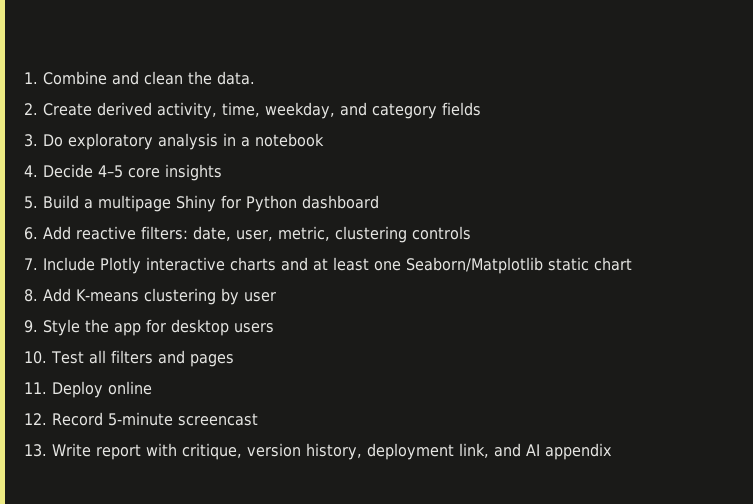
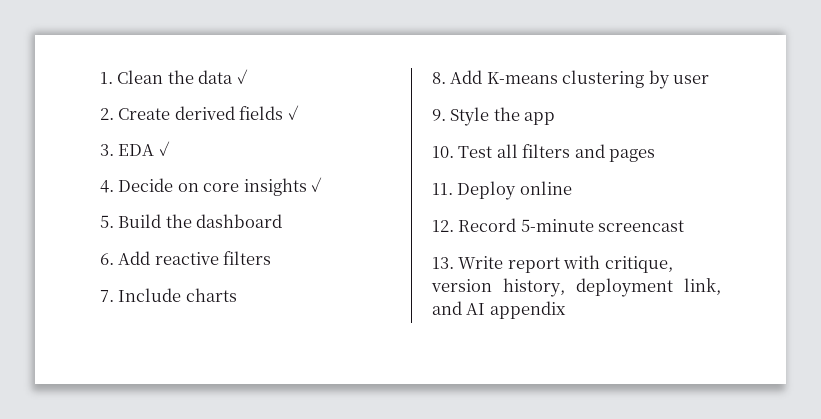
[43,71,255,85] [24,102,437,119] Combine and clean the data. // 2. Create derived activity, time, weekday, and category -> [117,69,248,84] [100,106,235,120] Clean the data ✓ // 2. Create derived
(481, 109) none -> [287,105,299,120] ✓
[43,133,324,150] Do exploratory analysis in a notebook -> [118,141,170,156] EDA ✓
[98,165,123,178] 4–5 -> [177,183,199,192] on
(222, 172) none -> [311,177,323,192] ✓
[84,195,297,212] a multipage Shiny for Python -> [165,214,192,228] the
[141,226,471,243] filters: date, user, metric, clustering controls -> [223,251,272,265] filters
[100,257,225,274] Plotly interactive -> (182, 295) none
[281,257,632,274] and at least one Seaborn/Matplotlib static chart -> (237, 295) none
[146,319,274,336] for desktop users -> (556, 118) none

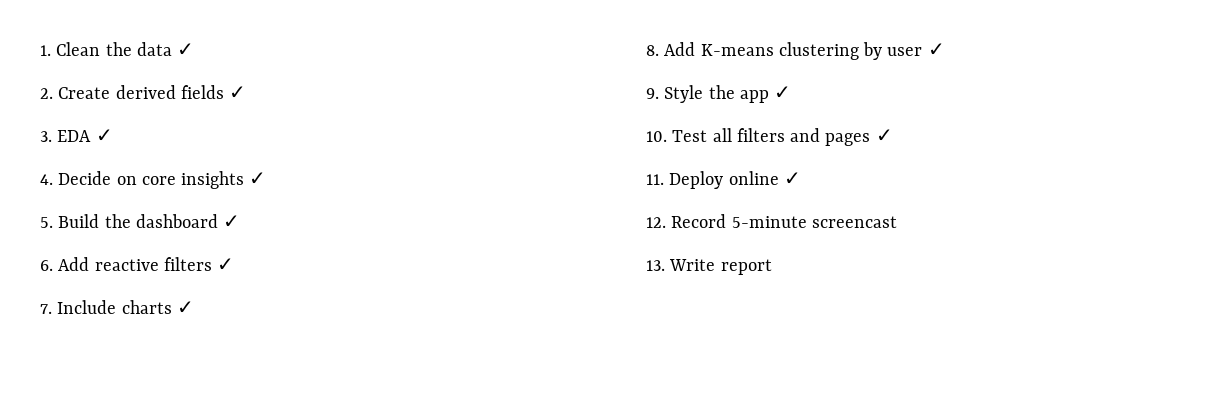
(283, 221) none -> [223,215,241,228] ✓
(272, 258) none -> [217,258,235,271] ✓
(237, 295) none -> [176,301,194,314] ✓
(710, 79) none -> [927,43,945,56] ✓
(556, 118) none -> [774,86,792,99] ✓
(656, 155) none -> [875,129,893,142] ✓
(572, 188) none -> [783,172,801,185] ✓
[563,255,673,273] [431,278,721,297] [432,301,566,319] with critique, version history, deployment link, and AI appendix -> (772, 267) none

